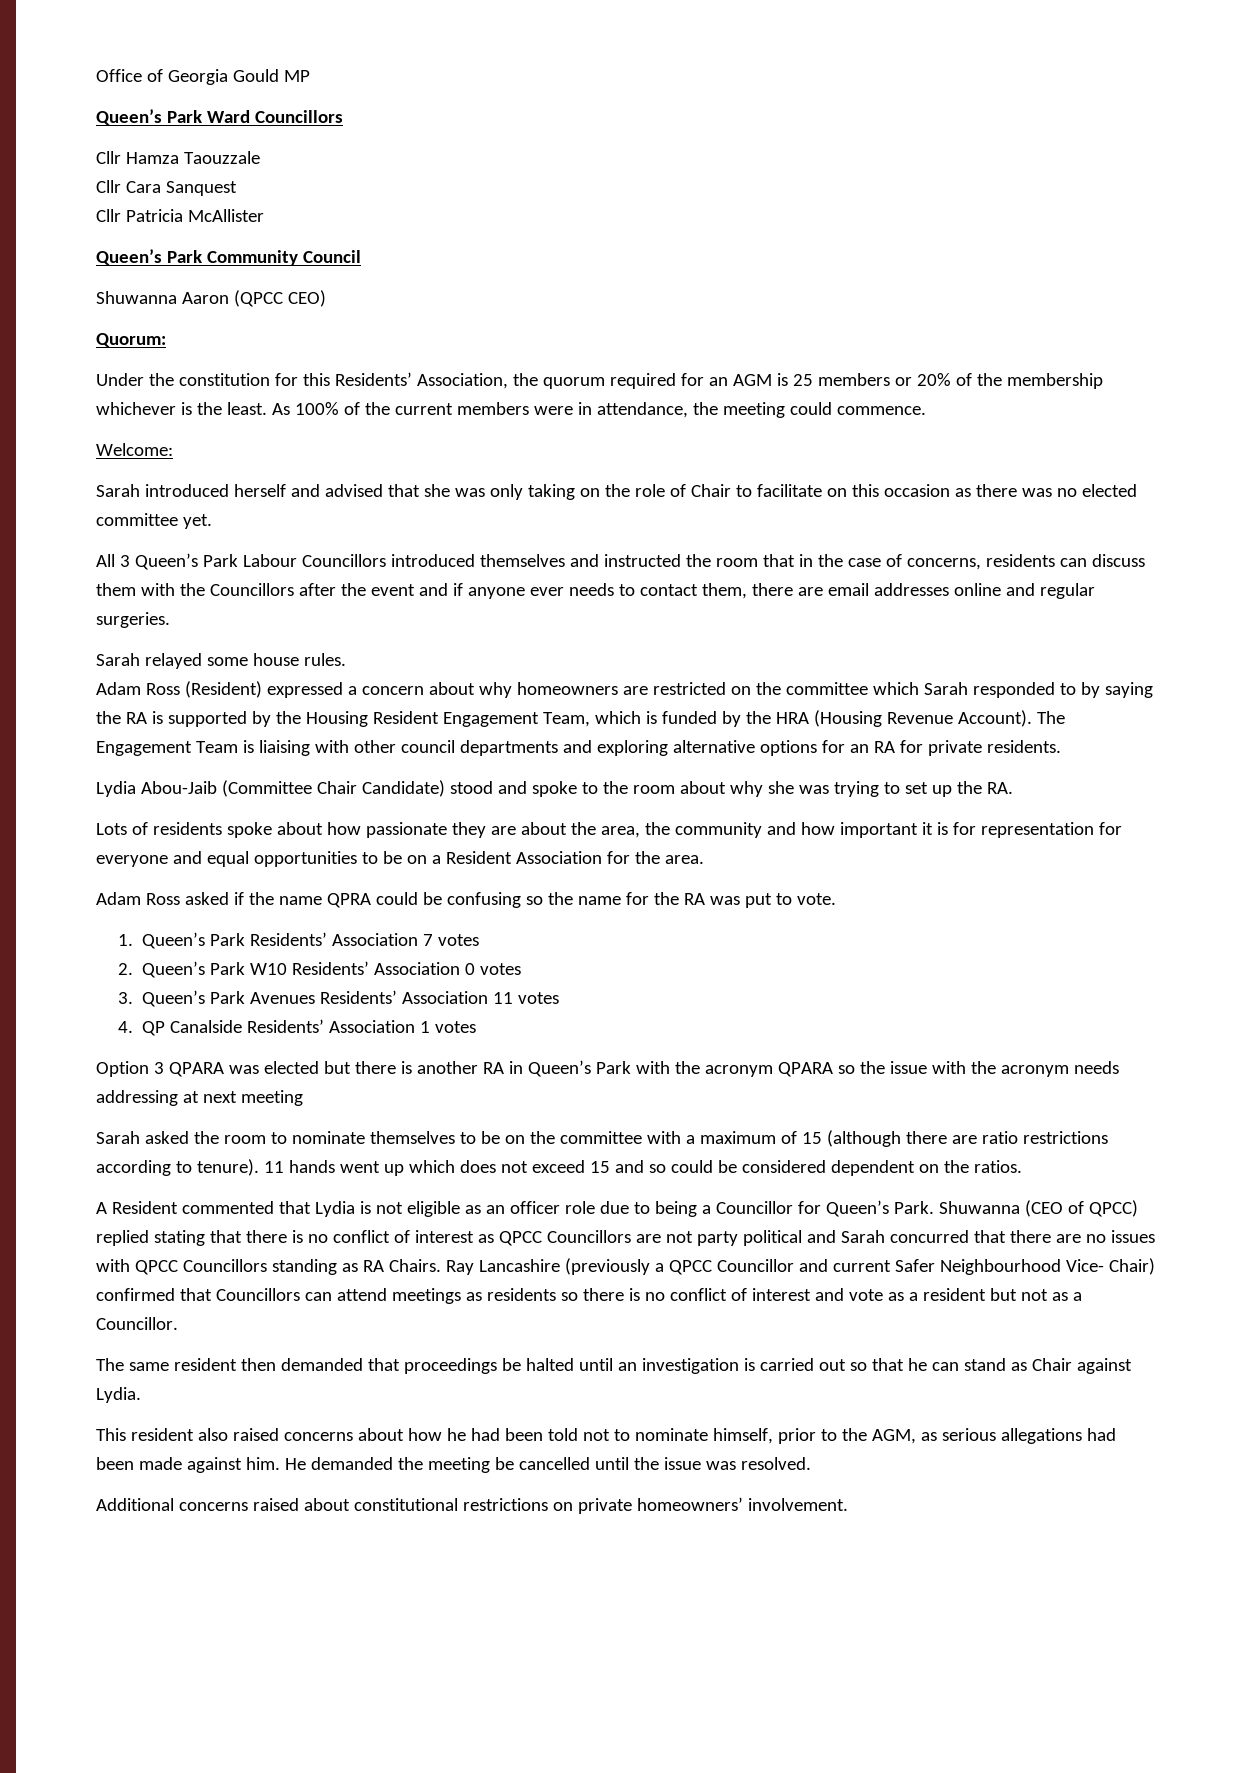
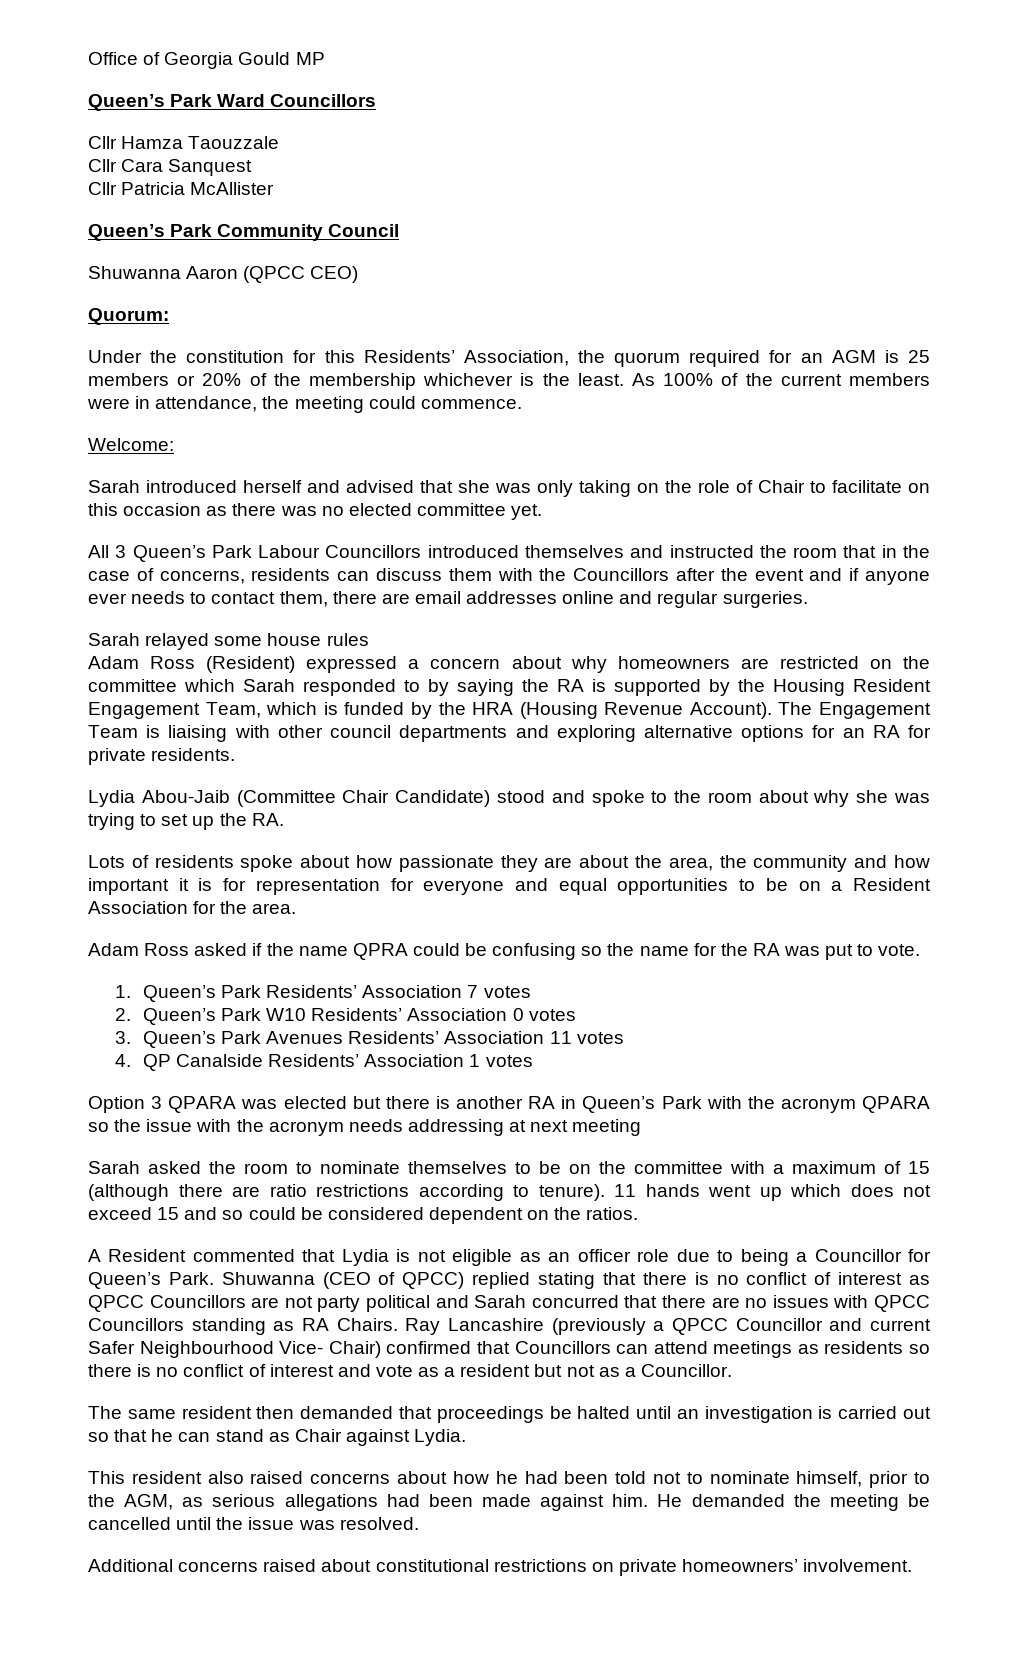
[303,653,346,666] rules. -> [326,633,369,646] rules

